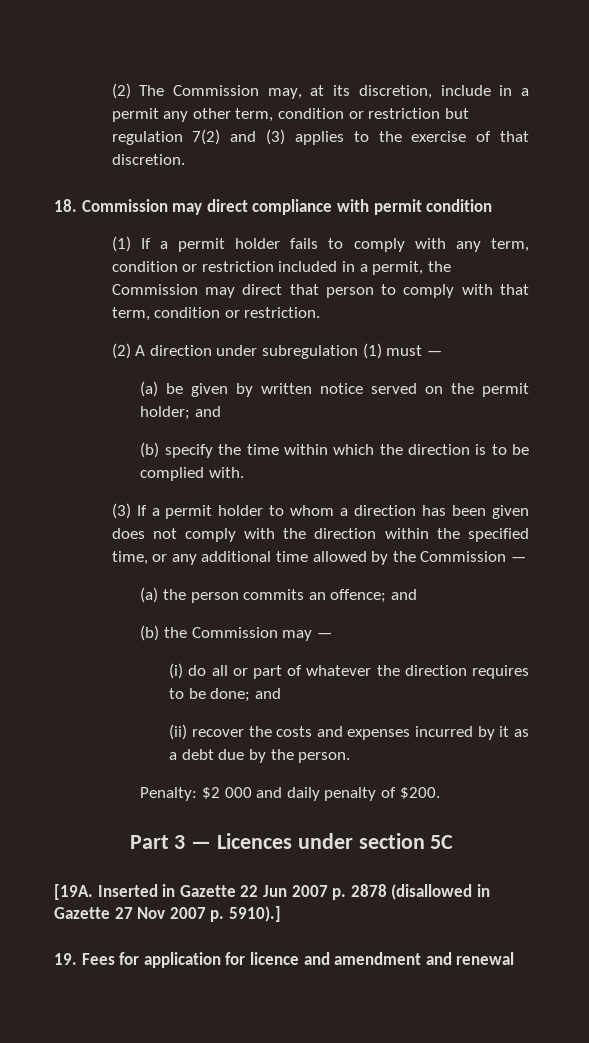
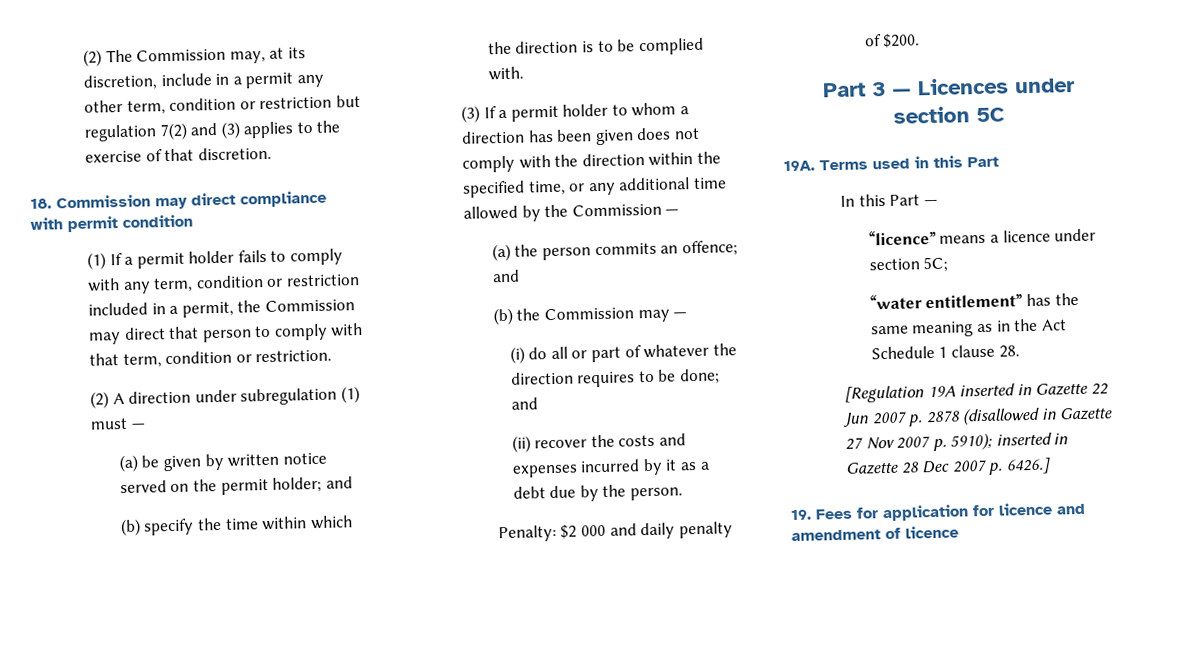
[54,884,158,900] [19A. Inserted -> [783,155,999,172] [839,193,938,207] [868,228,1097,246] [868,256,950,273] [869,292,1079,310] [870,318,1067,338] [870,344,1020,360] [843,383,1016,403] 19A. Terms used in this Part // In this Part — // “licence” means a licence under section 5C; // “water entitlement” has the same meaning as in the Act Schedule 1 clause 28. // [Regulation 19A inserted
[228,906,281,922] 5910).] -> [950,432,1069,451] [844,457,1051,475] 5910); inserted in Gazette 28 Dec 2007 p. 6426.]
[425,952,515,965] and renewal -> [885,525,959,540] of licence

